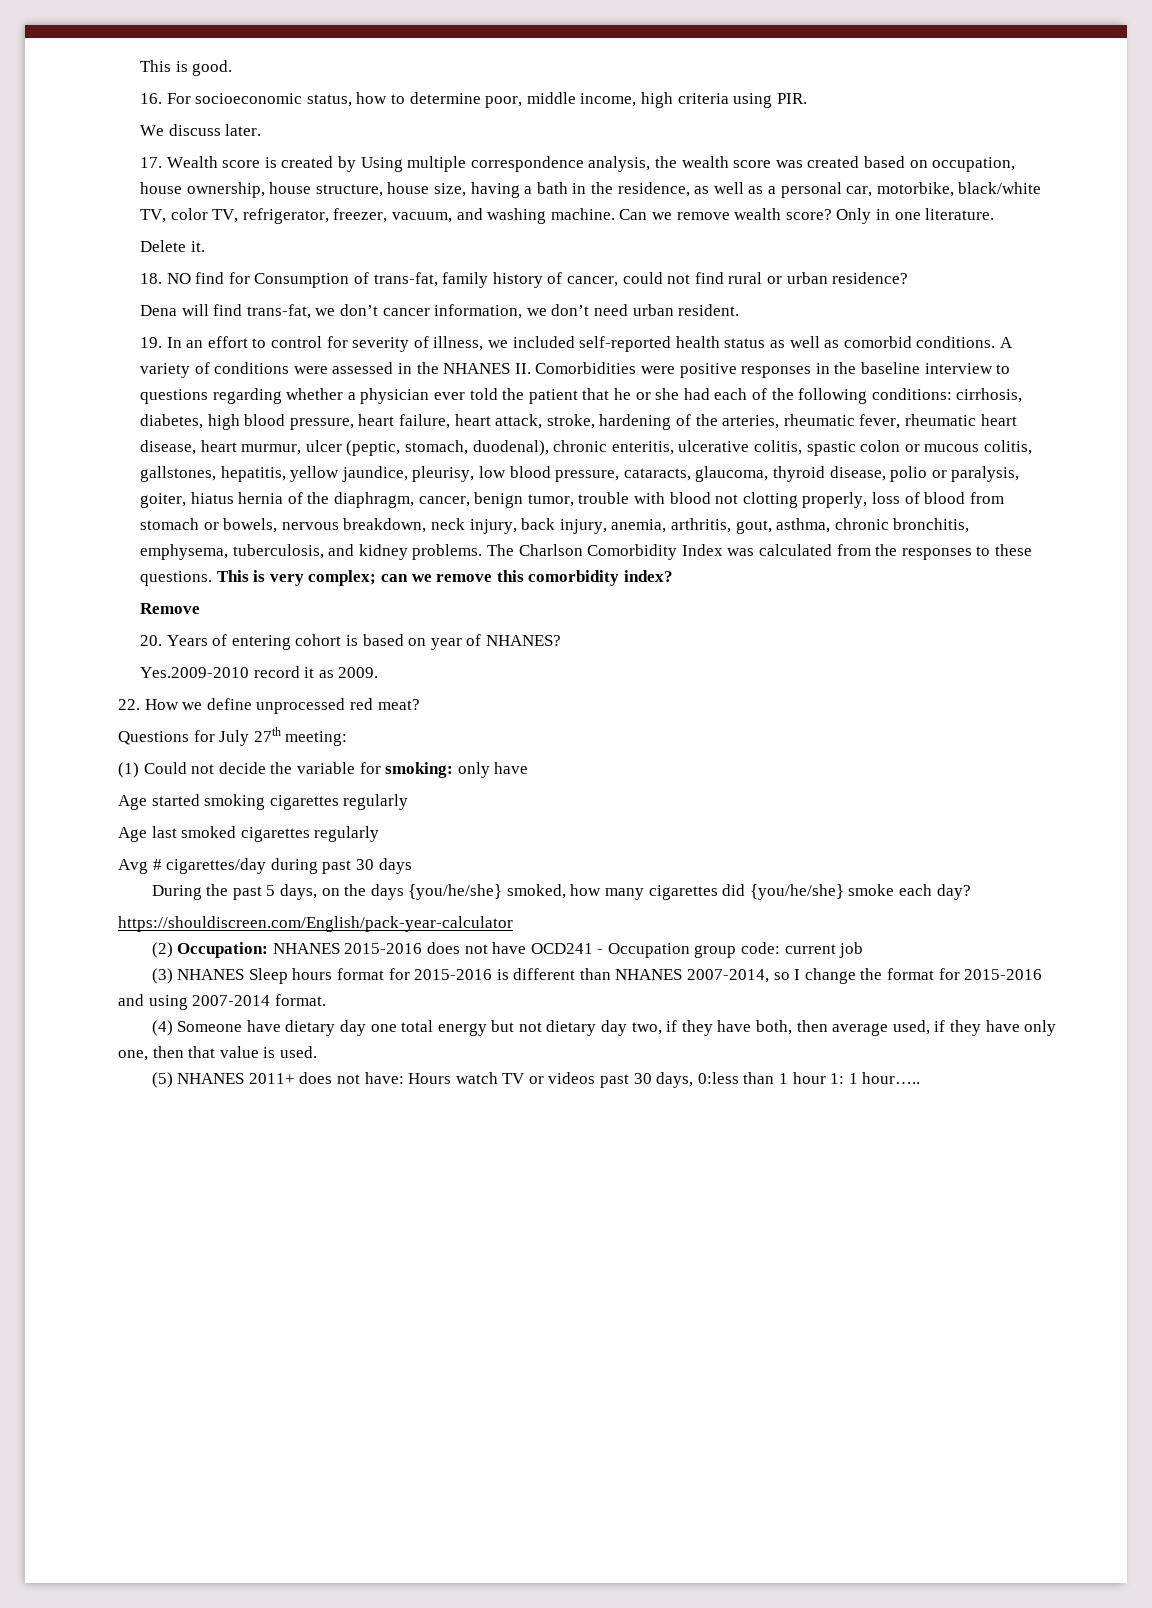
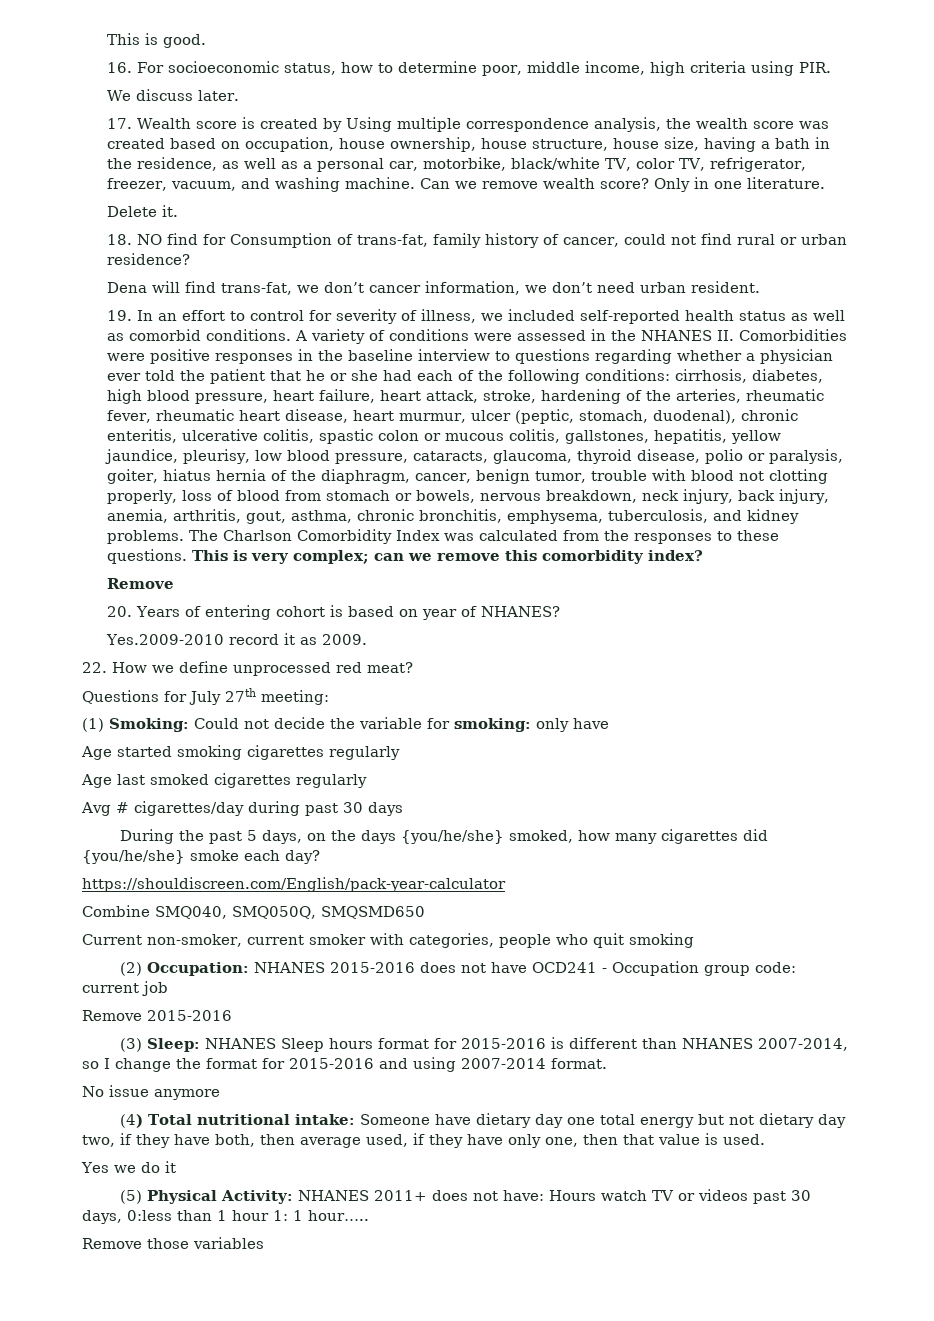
(139, 770) none -> [109,718,189,732] Smoking:
(513, 924) none -> [82,905,425,919] [82,933,694,948] // Combine SMQ040, SMQ050Q, SMQSMD650 // Current non-smoker, current smoker with categories, people who quit smoking
(864, 950) none -> [82,1010,232,1021] // Remove 2015-2016
(173, 976) none -> [147,1038,201,1052] Sleep:
[151,1020,173,1036] (4) -> [82,1085,220,1100] [120,1114,356,1128] No issue anymore // (4) Total nutritional intake:
(317, 1052) none -> [81,1161,176,1173] // Yes we do it
(173, 1080) none -> [147,1190,294,1204] Physical Activity:
(921, 1078) none -> [82,1237,264,1249] // Remove those variables

